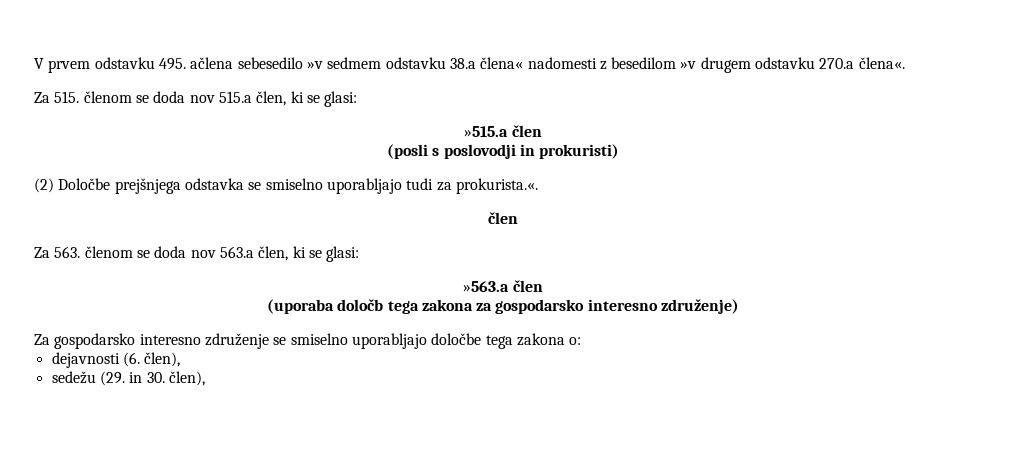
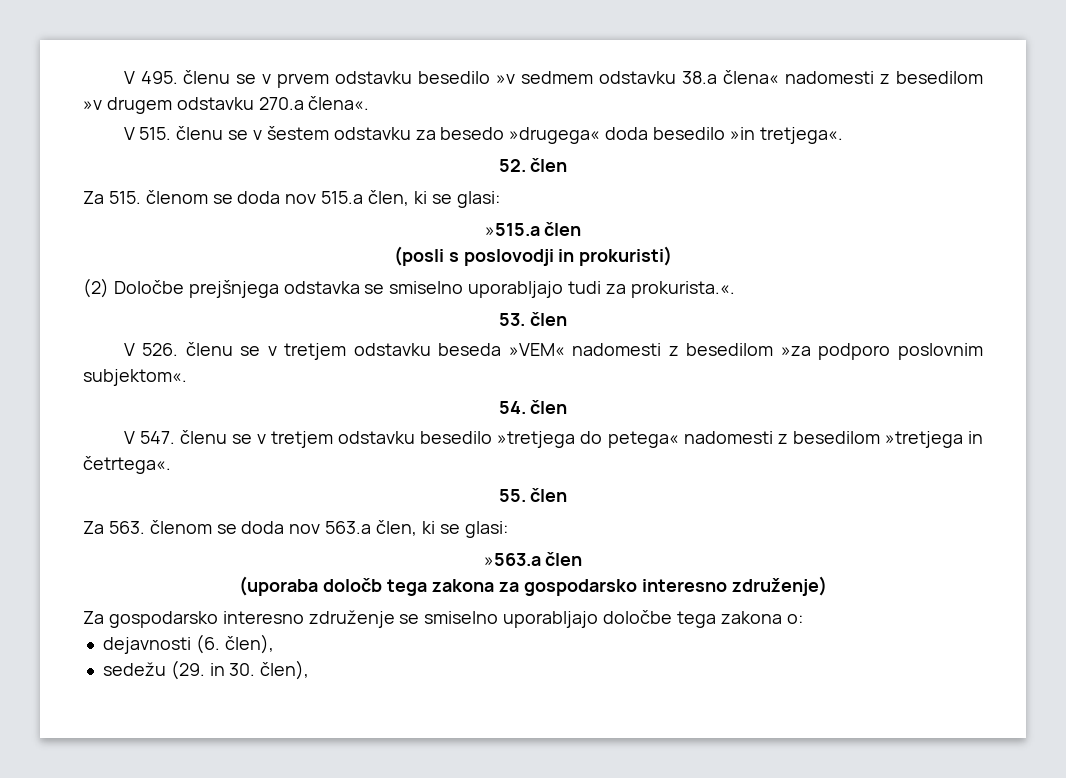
[34,57,303,73] V prvem odstavku 495. ačlena sebesedilo -> [123,70,491,88] V 495. členu se v prvem odstavku besedilo
(905, 63) none -> [123,126,843,144] [498,158,568,172] // V 515. členu se v šestem odstavku za besedo »drugega« doda besedilo »in tretjega«. // 52. člen
(538, 186) none -> [499,312,567,326] [123,342,984,360] [83,369,187,386] [498,400,568,414] [123,430,983,448] [83,456,171,474] [498,489,526,502] 53. člen // V 526. členu se v tretjem odstavku beseda »VEM« nadomesti z besedilom »za podporo poslovnim subjektom«. // 54. člen // V 547. členu se v tretjem odstavku besedilo »tretjega do petega« nadomesti z besedilom »tretjega in četrtega«. // 55.

